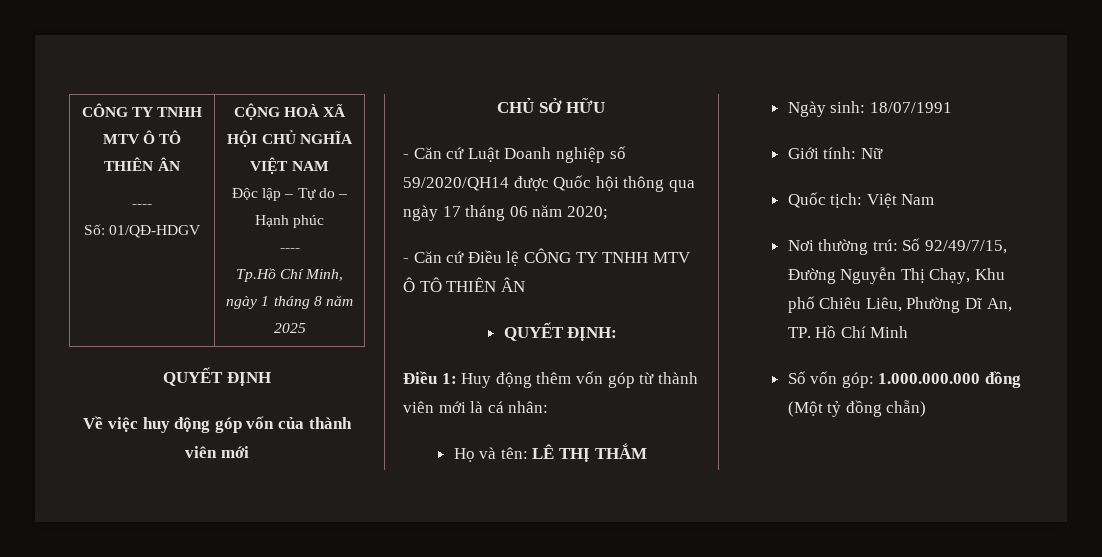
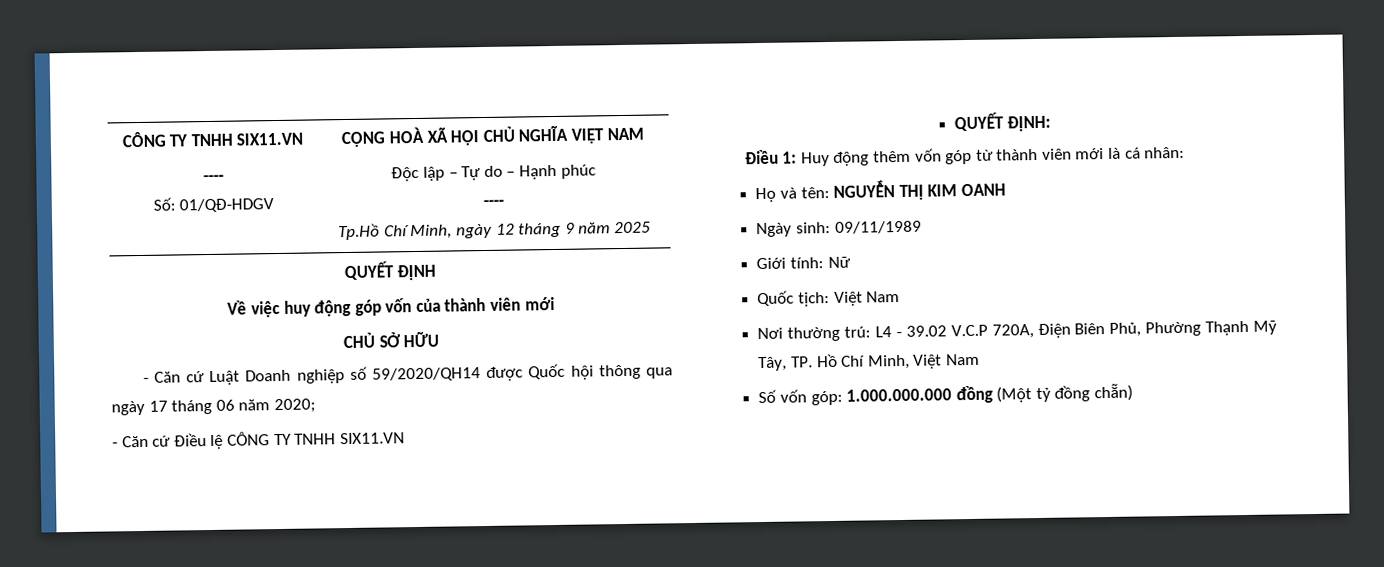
[81,103,203,117] [102,130,182,144] [104,157,180,171] CÔNG TY TNHH MTV Ô TÔ THIÊN ÂN -> [121,131,304,148] CÔNG TY TNHH SIX11.VN
[261,296,322,309] 1 tháng 8 -> [495,222,575,238] 12 tháng 9
[652,252,691,263] [403,277,525,292] MTV Ô TÔ THIÊN ÂN -> [339,432,405,445] SIX11.VN
[532,443,647,462] LÊ THỊ THẮM -> [833,180,1006,200] NGUYỄN THỊ KIM OANH
[869,102,952,113] 18/07/1991 -> [834,220,922,234] 09/11/1989
[902,238,1007,254] [787,267,1005,284] [787,296,1012,313] [787,325,909,338] Số 92/49/7/15, Đường Nguyễn Thị Chạy, Khu phố Chiêu Liêu, Phường Dĩ An, TP. Hồ Chí Minh -> [875,320,1277,339] [758,353,980,372] L4 - 39.02 V.C.P 720A, Điện Biên Phủ, Phường Thạnh Mỹ Tây, TP. Hồ Chí Minh, Việt Nam

